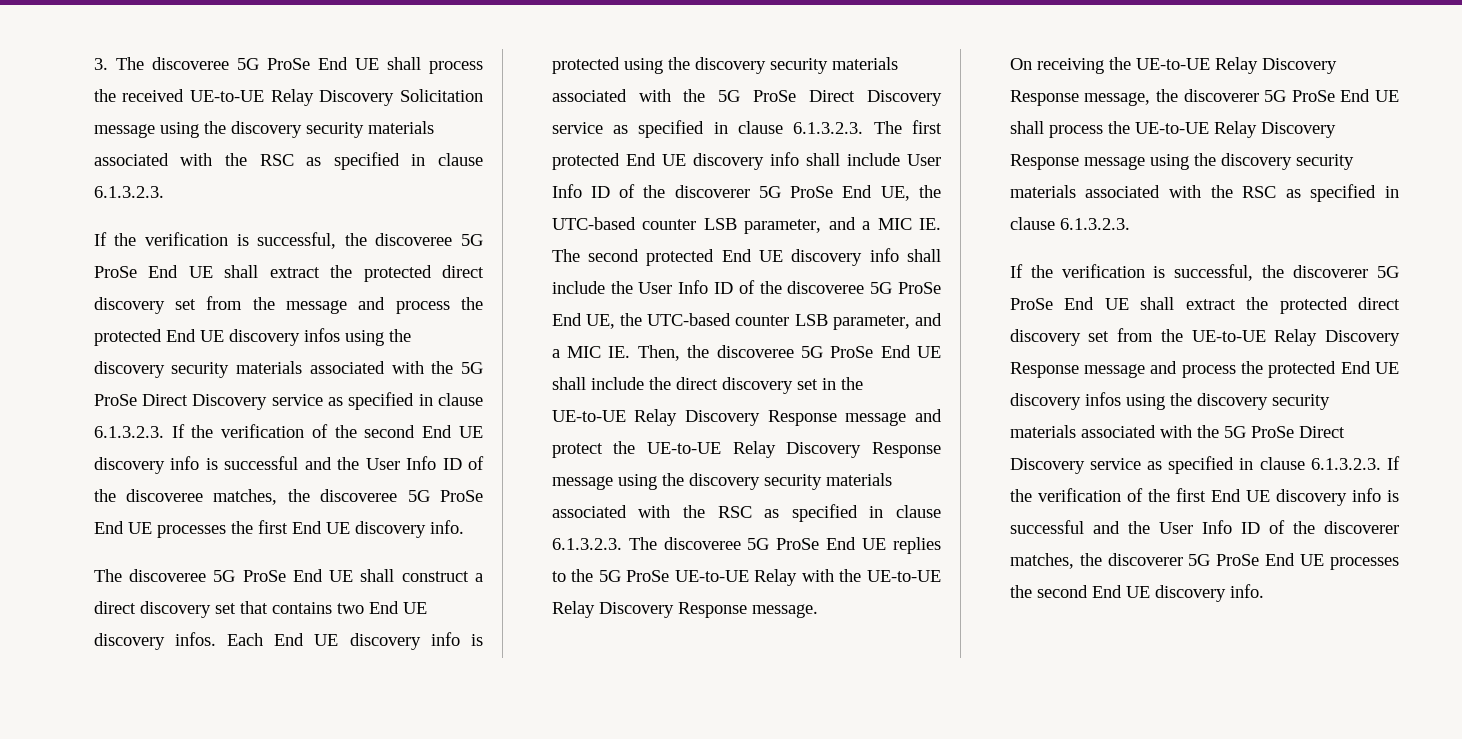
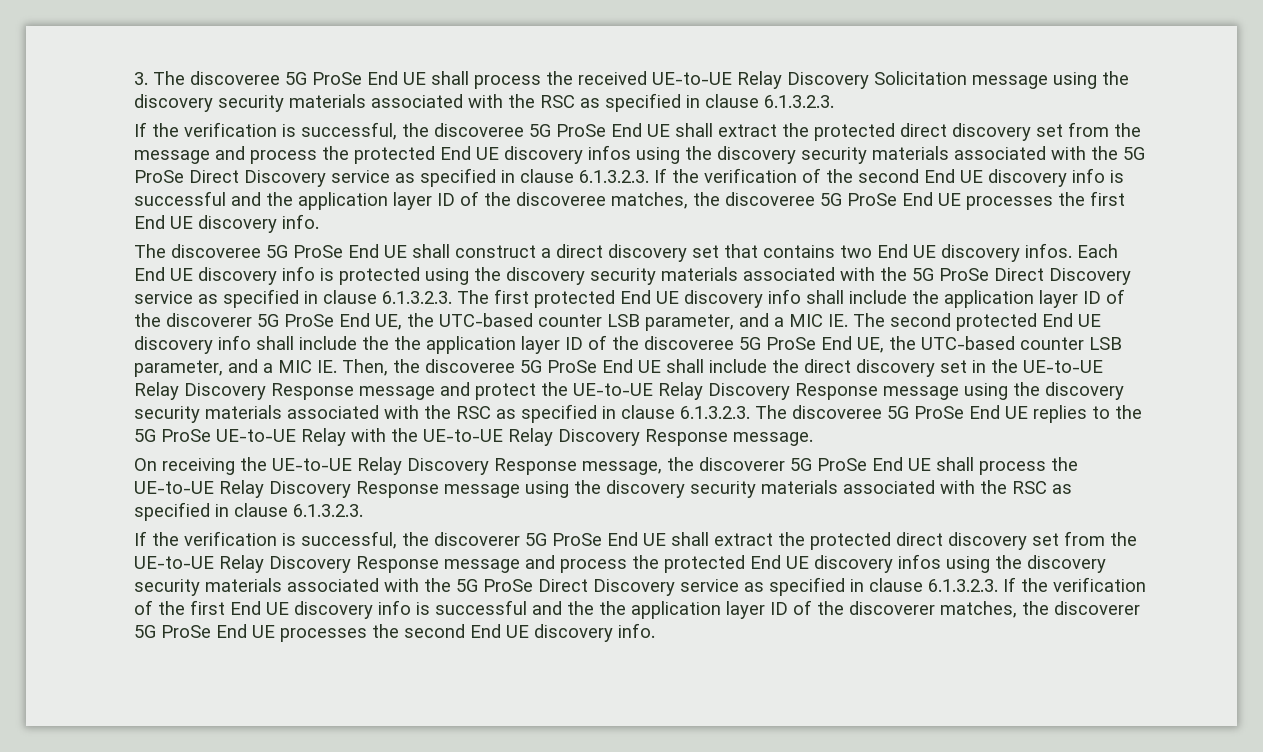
[365,456,437,470] User Info -> [298,192,433,210] application layer
[907,154,941,166] [551,184,582,198] User Info -> [912,290,1079,308] the application layer
[638,280,709,294] User Info -> [394,336,561,354] the application layer
[1158,520,1232,534] User Info -> [599,601,766,619] the application layer

